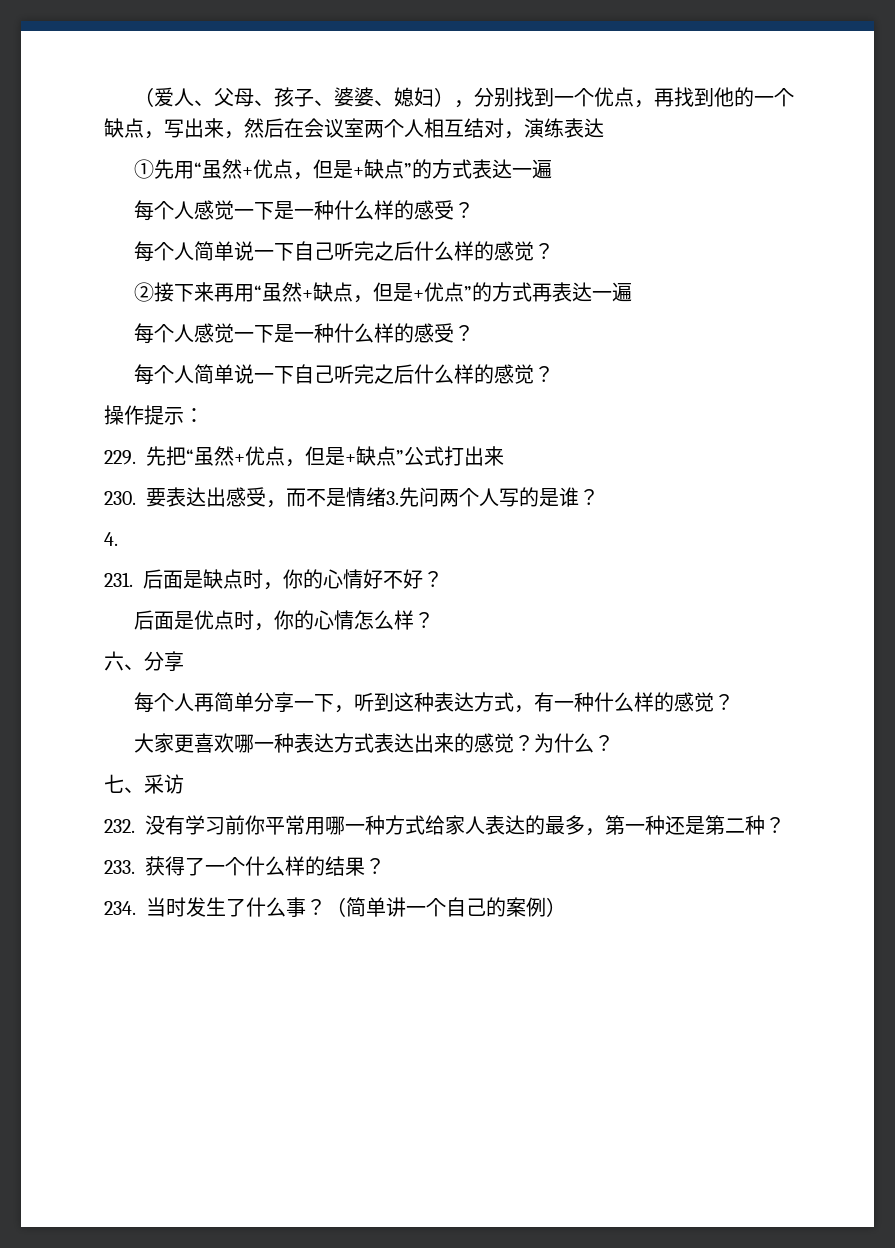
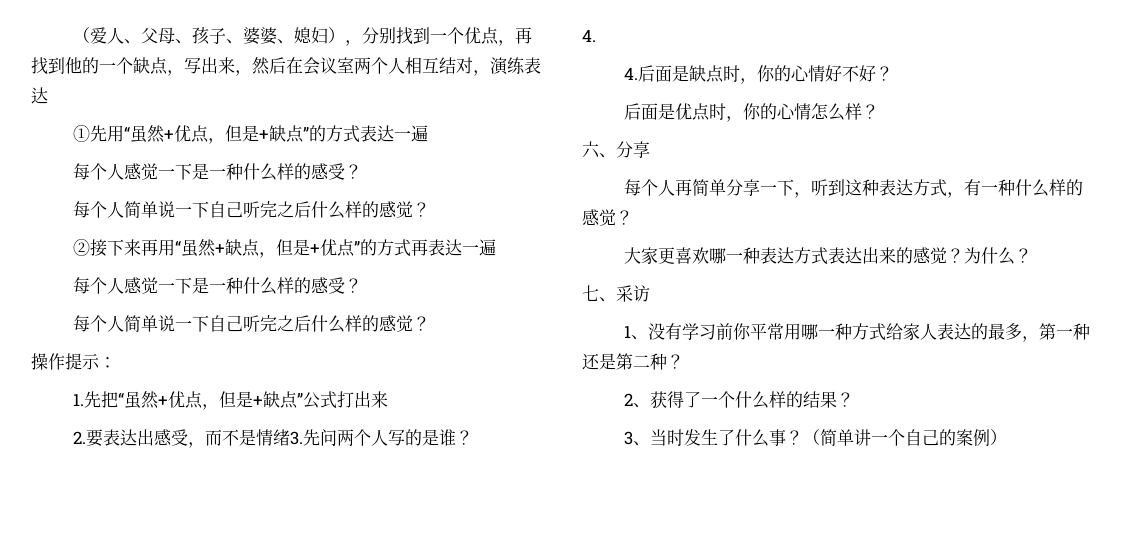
[104,450,136,465] 229. -> [72,393,84,406] 1.
[104,491,136,505] 230. -> [72,431,86,444] 2.
[104,572,133,587] 231. -> [623,67,638,80] 4.
[104,819,135,833] 232. -> [623,325,648,340] 1、
[104,860,135,874] 233. -> [623,393,650,408] 2、
[104,901,136,915] 234. -> [623,431,650,446] 3、

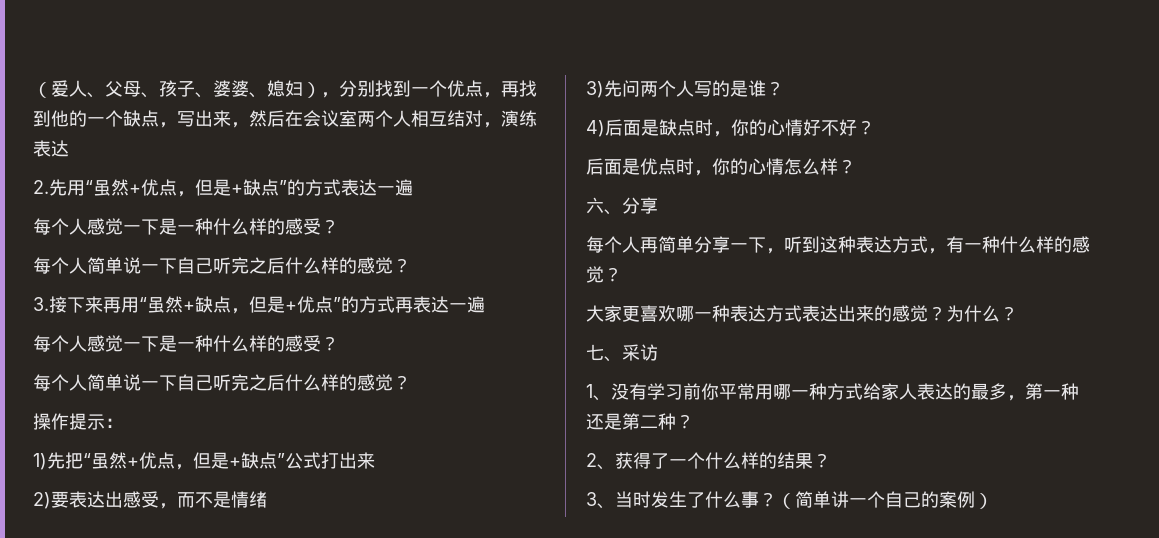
[72,125,90,142] ① -> [33,180,49,194] 2.
[72,239,90,256] ② -> [33,297,49,311] 3.
[72,393,84,406] 1. -> [33,453,47,470] 1)
[72,431,86,444] 2. -> [33,492,51,509] 2)
[289,431,303,445] 3. -> [586,81,604,98] // 3)
[582,29,596,42] [623,67,638,80] 4. // 4. -> [586,120,605,137] 4)

